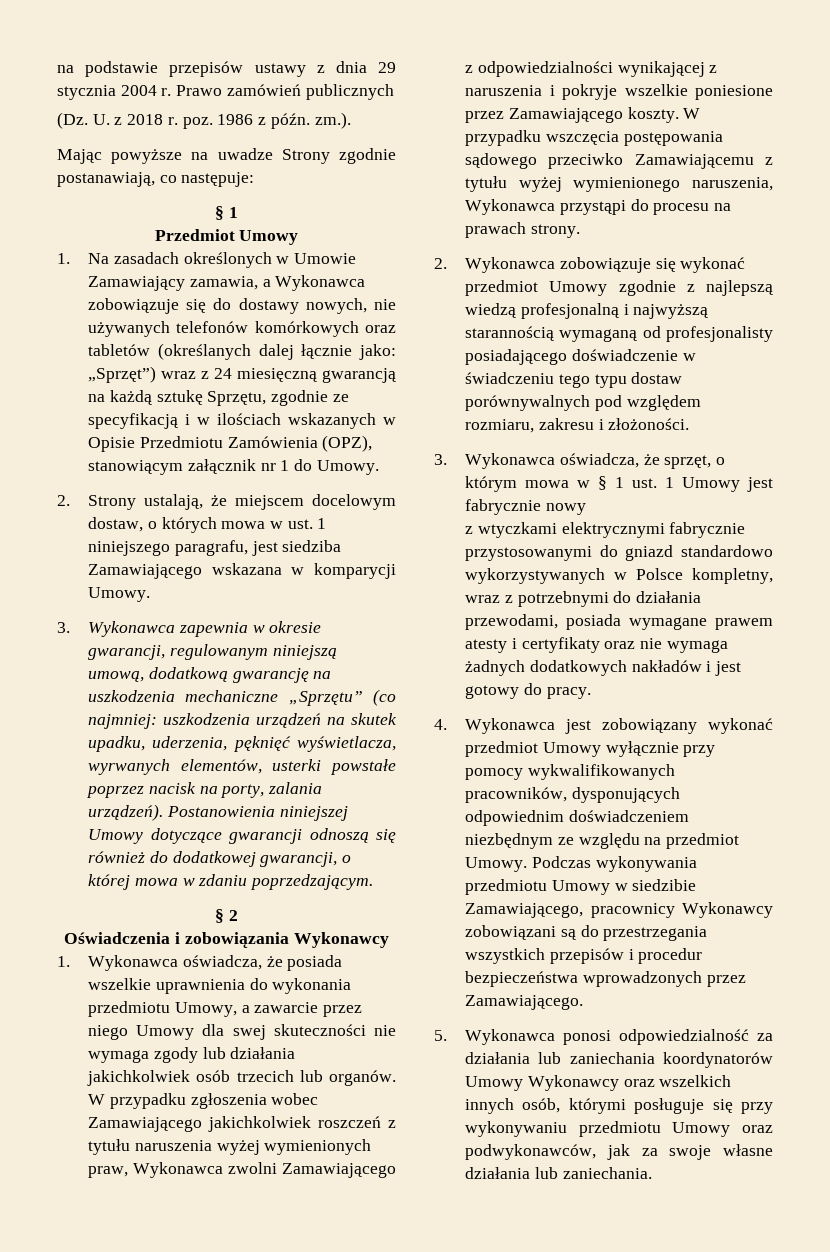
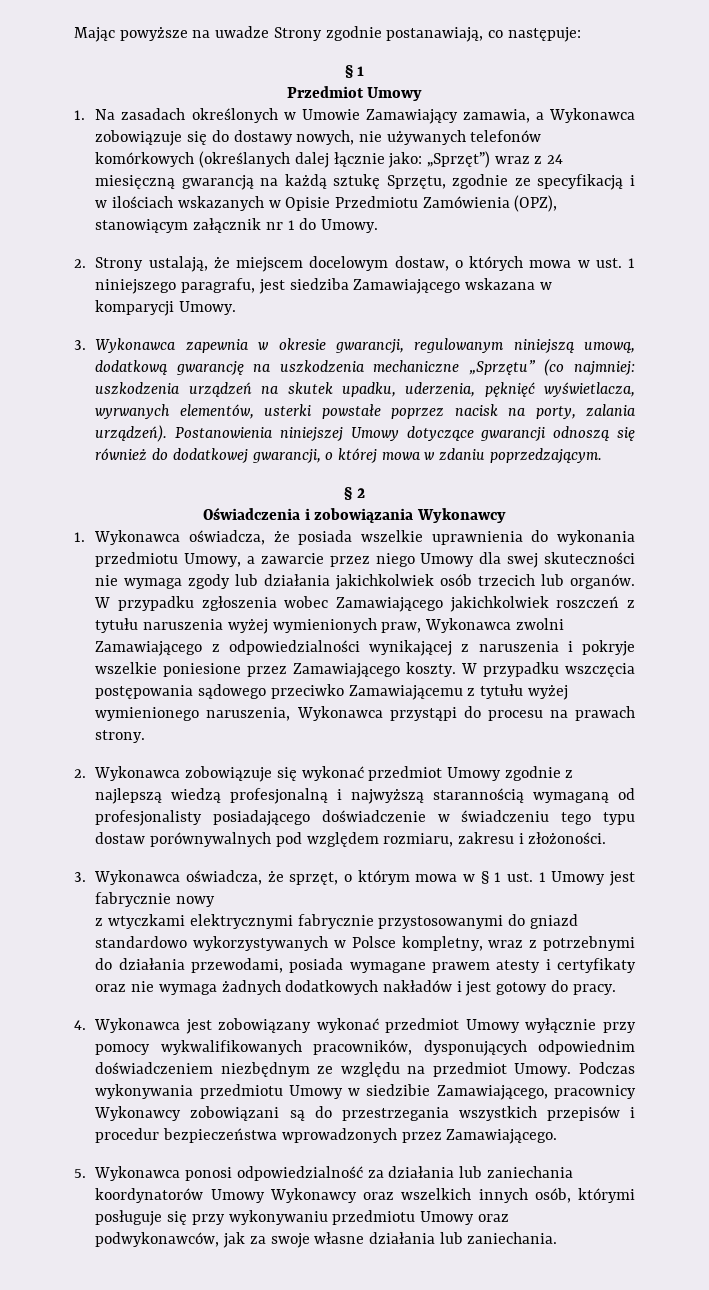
[57,61,396,77] [57,84,394,100] [57,112,351,129] na podstawie przepisów ustawy z dnia 29 stycznia 2004 r. Prawo zamówień publicznych // (Dz. U. z 2018 r. poz. 1986 z późn. zm.). // -> (74, 34) none
[365,325,396,333] [88,344,151,356] oraz tabletów -> (195, 159) none

